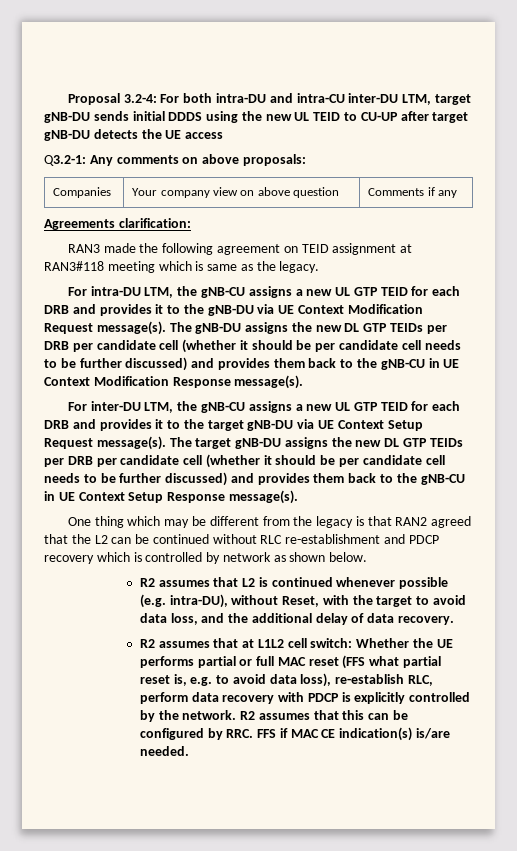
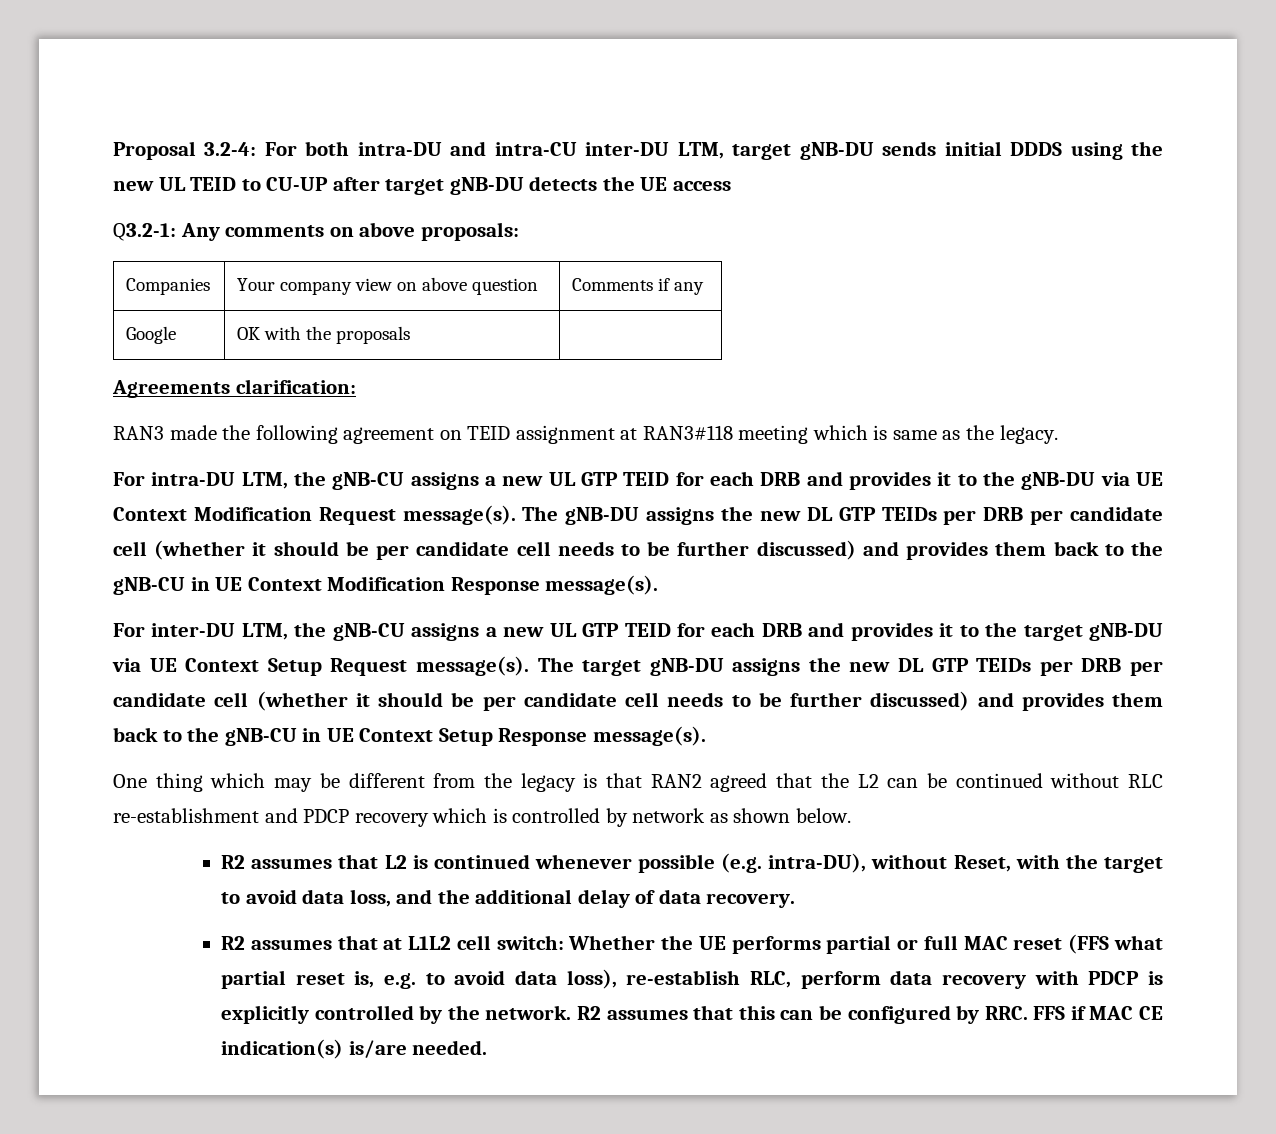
(458, 194) none -> [126,326,177,344] [237,326,411,344] // Google | OK with the proposals |

